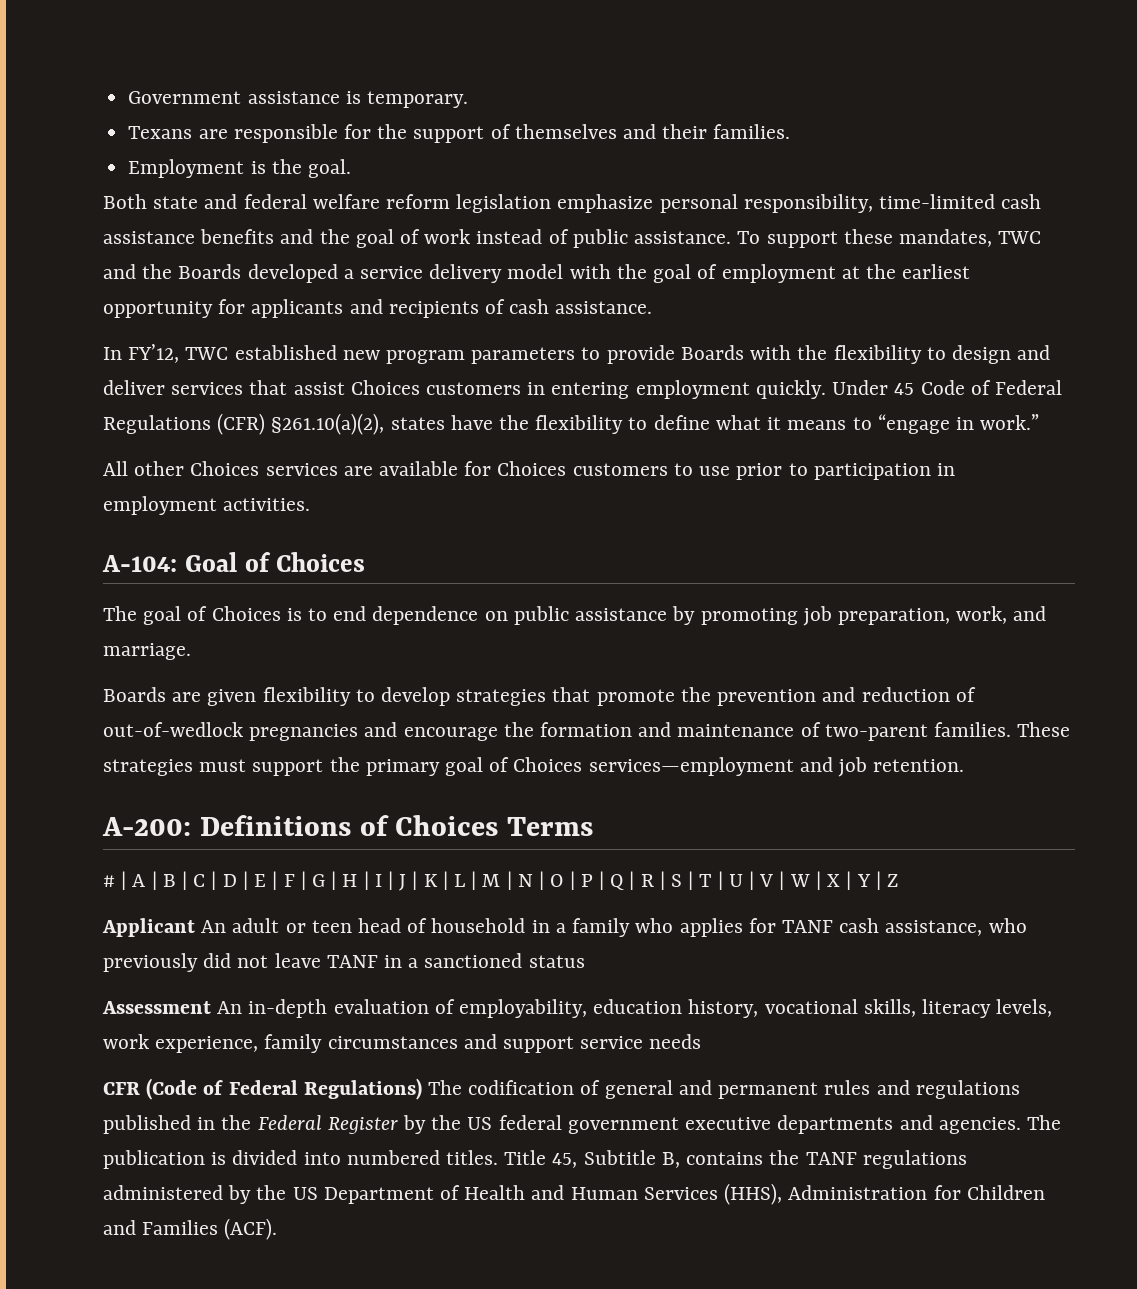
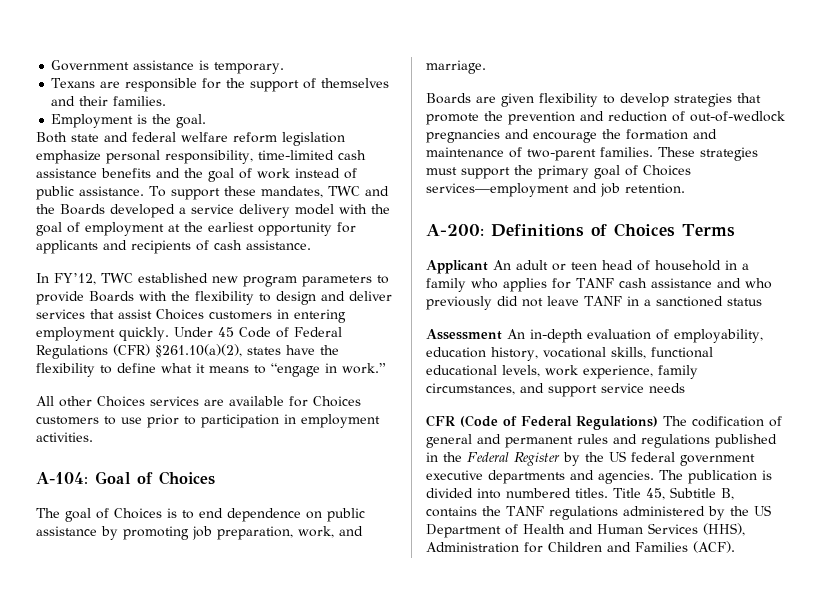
[103,871,898,891] // # | A | B | C | D | E | F | G | H | I | J | K | L | M | N | O | P | Q | R | S | T | U | V | W | X | Y | Z -> (735, 230) none
[885,920,983,936] assistance, -> [651,278,741,288] assistance and
[922,999,992,1018] literacy -> [650,347,713,358] [426,365,497,376] functional educational
[327,1036,458,1049] circumstances -> [426,383,515,395] circumstances,

